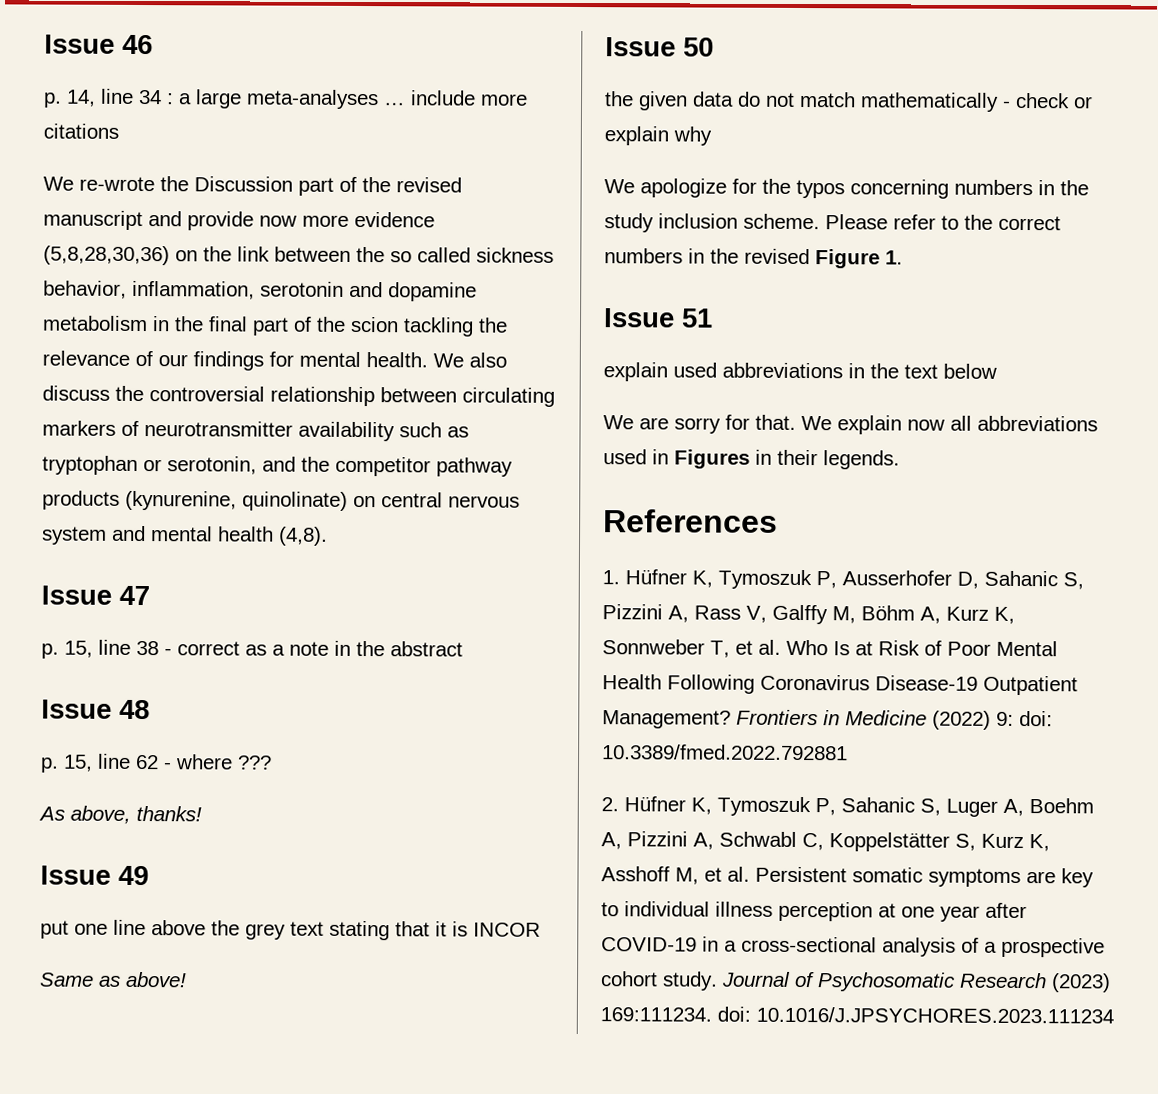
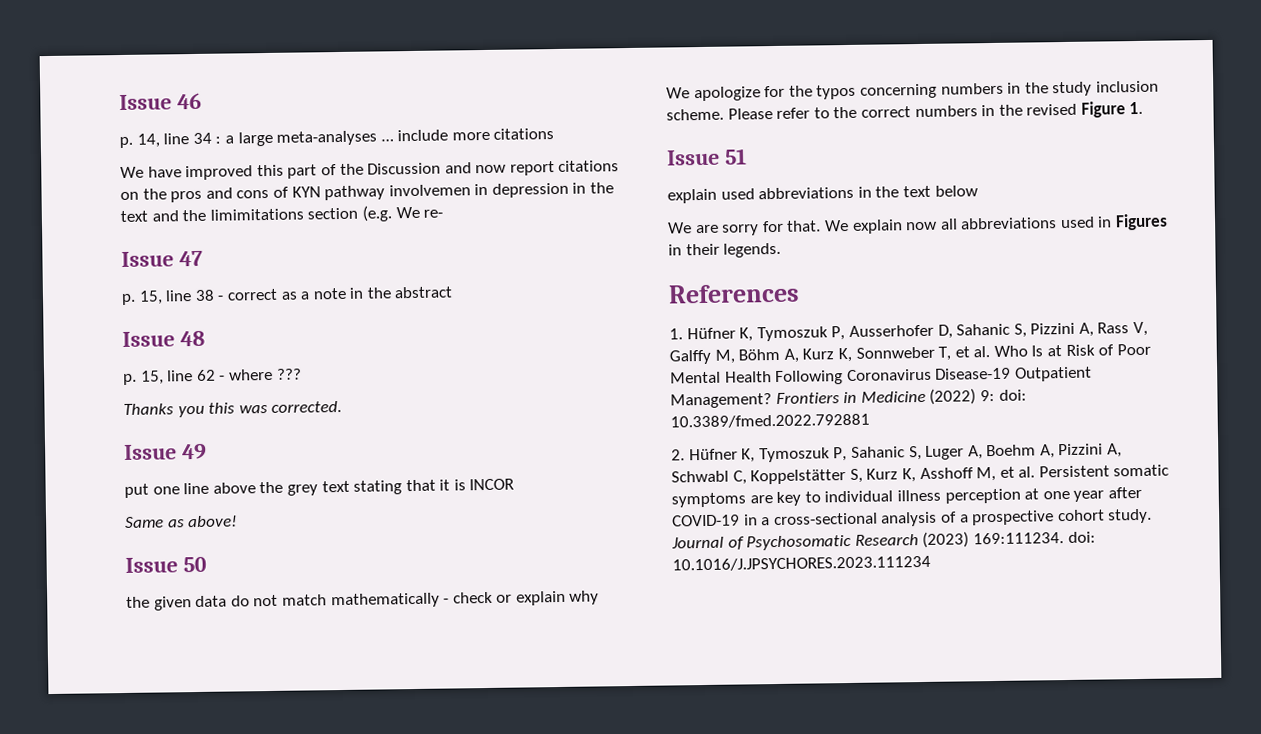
[79,176,462,196] [43,210,435,231] [43,245,554,266] [43,280,477,302] [42,315,508,337] [42,350,507,371] [42,385,555,407] [42,420,469,442] [42,455,513,477] [42,490,520,511] [42,525,328,546] re-wrote the Discussion part of the revised manuscript and provide now more evidence (5,8,28,30,36) on the link between the so called sickness behavior, inflammation, serotonin and dopamine metabolism in the final part of the scion tackling the relevance of our findings for mental health. We also discuss the controversial relationship between circulating markers of neurotransmitter availability such as tryptophan or serotonin, and the competitor pathway products (kynurenine, quinolinate) on central nervous system and mental health (4,8). -> [147,160,620,181] [120,182,615,203] [120,205,444,223] have improved this part of the Discussion and now report citations on the pros and cons of KYN pathway involvemen in depression in the text and the limimitations section (e.g. We re-
[38,805,202,824] As above, thanks! -> [123,400,343,418] Thanks you this was corrected.

